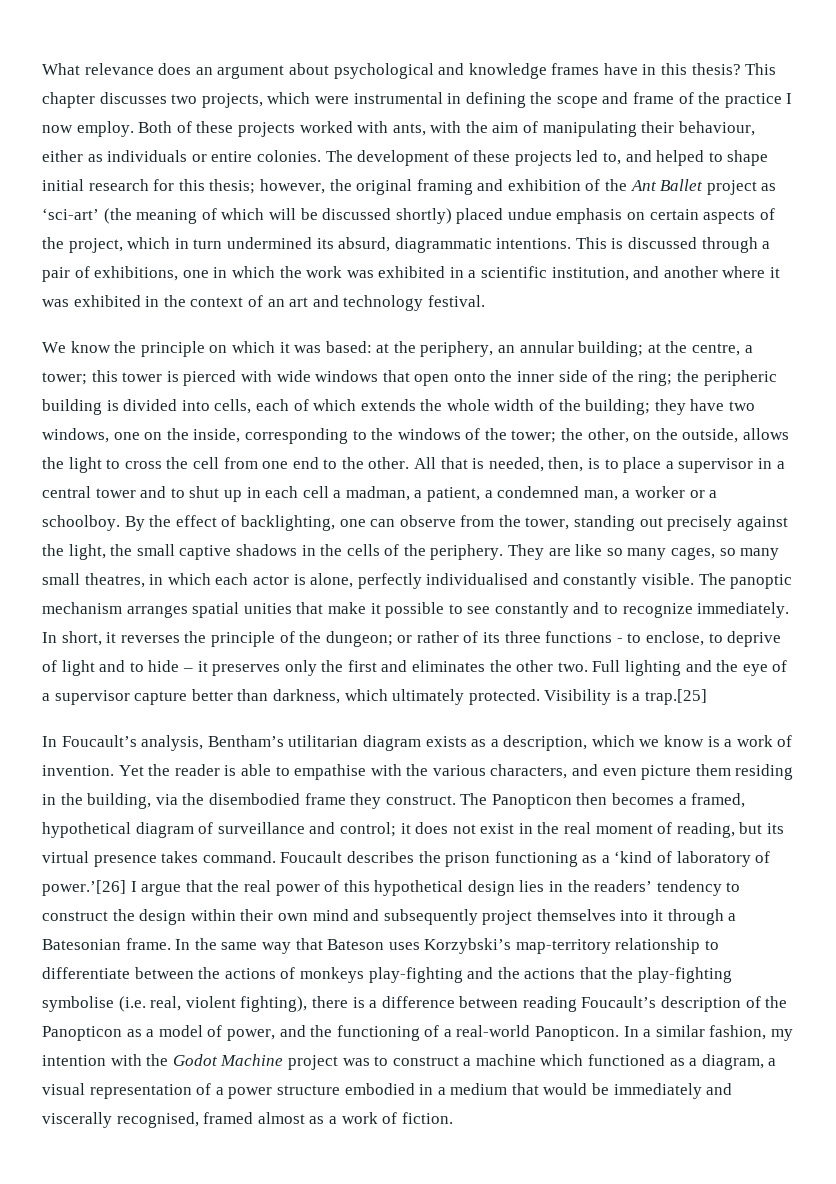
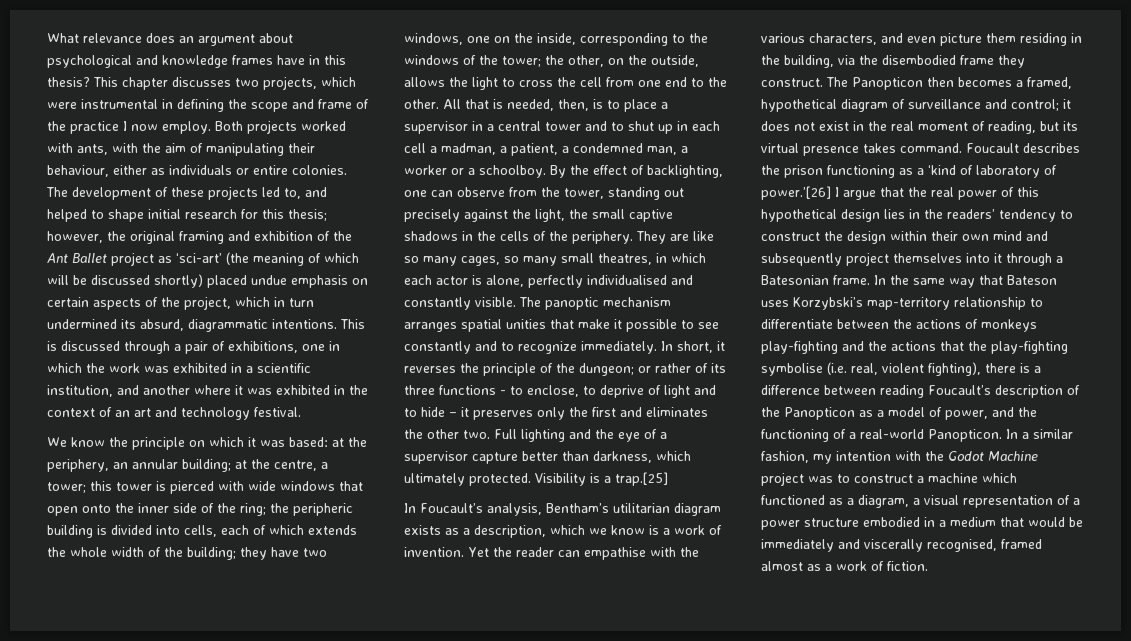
[176,121,234,133] of these -> (243, 126) none
[224,764,290,776] is able to -> [558,550,580,557] can

